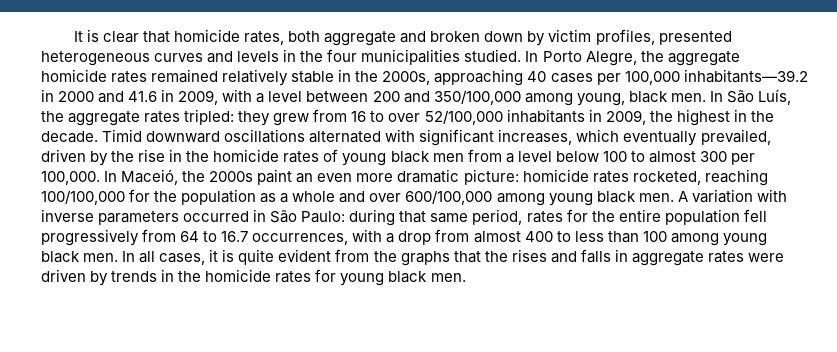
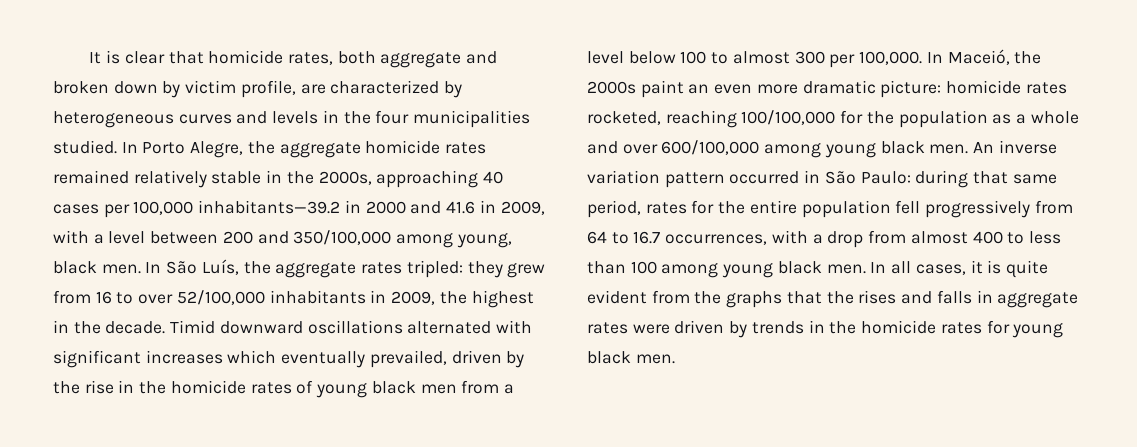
[595,29,732,45] profiles, presented -> [240,80,463,98] profile, are characterized by
[498,129,573,145] increases, -> [145,350,223,364] increases
[677,189,787,203] [41,209,180,225] A variation with inverse parameters -> [973,140,1057,154] [587,170,725,188] An inverse variation pattern

